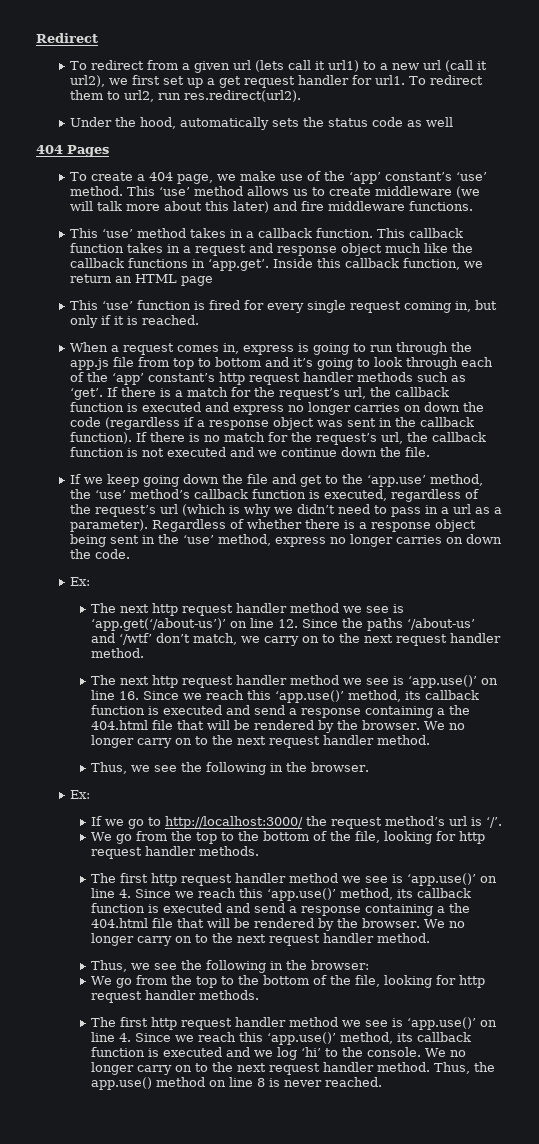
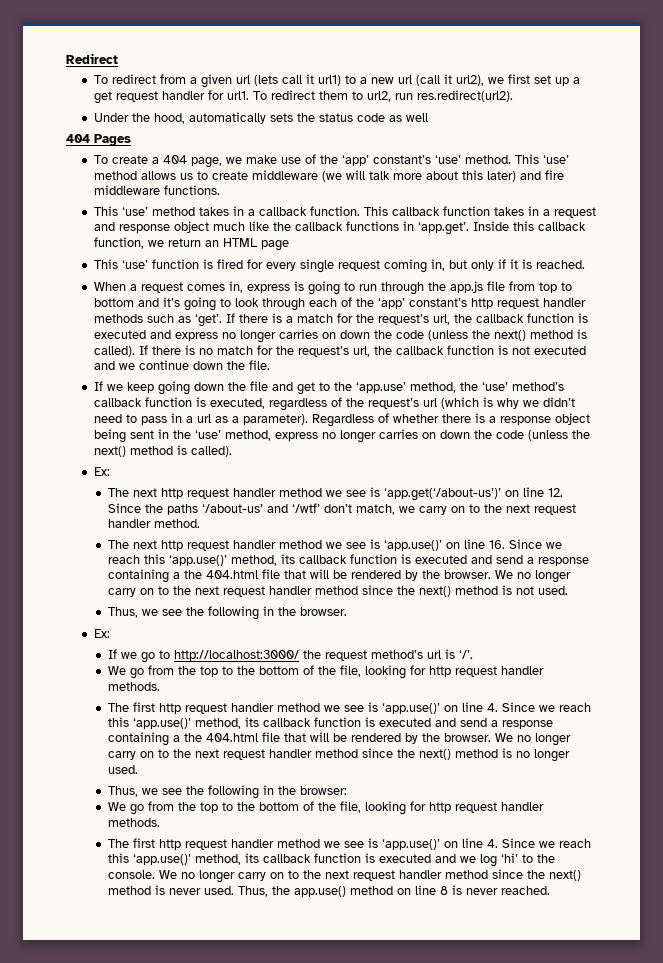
[105,417,475,430] [70,432,133,444] (regardless if a response object was sent in the callback function). -> [427,329,587,341] [93,346,135,357] (unless the next() method is called).
[95,549,131,559] code. -> [495,430,590,441] [93,445,232,457] code (unless the next() method is called).
[377,735,431,745] method. -> [314,585,568,597] method since the next() method is not used.
[377,933,431,943] method. -> [314,748,570,762] [107,765,138,774] method since the next() method is no longer used.
[377,1062,431,1072] method. -> [444,869,581,881] [107,885,234,895] method since the next() method is never used.

